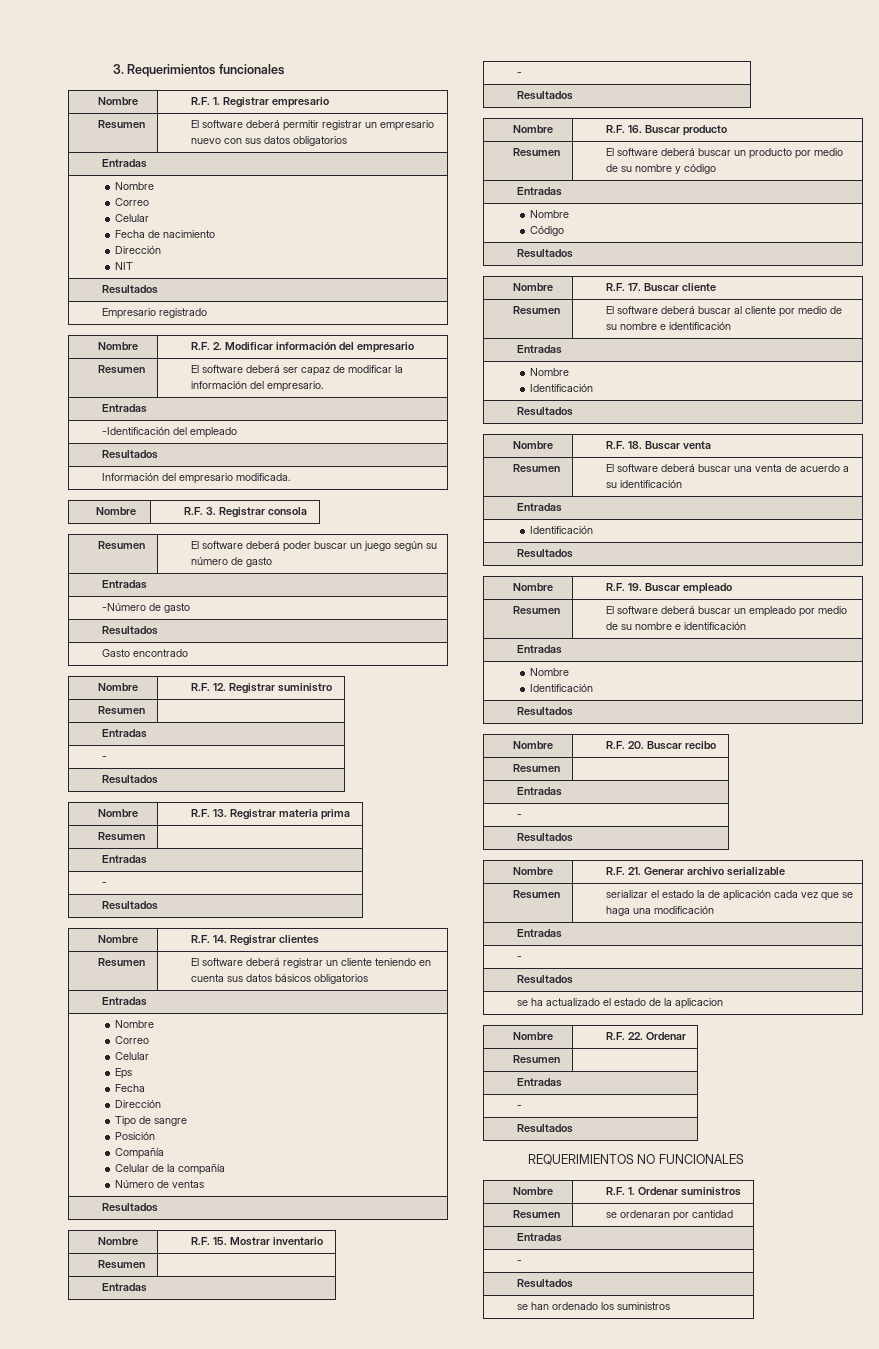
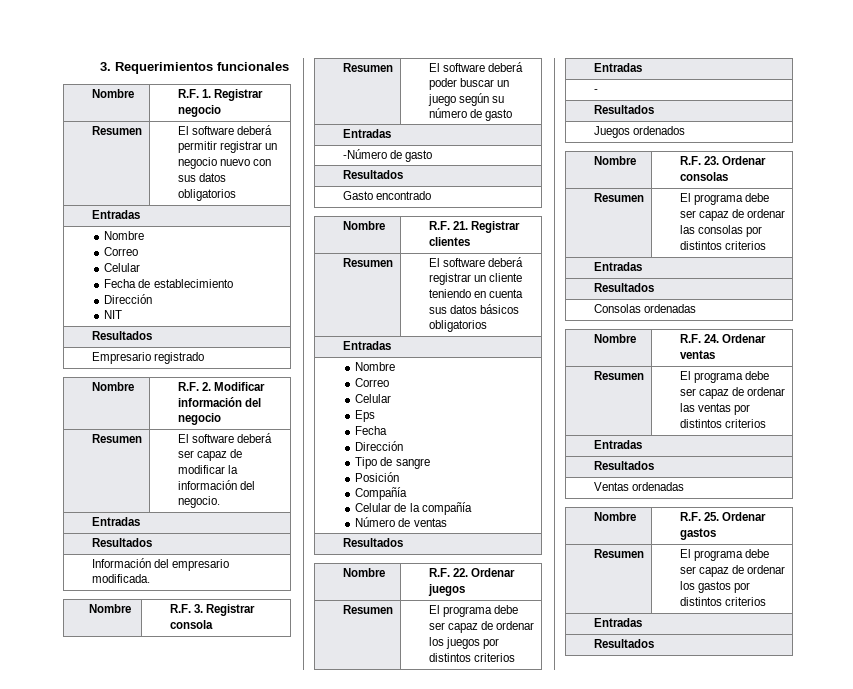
[272,97,330,108] empresario -> [177,105,221,117] negocio
[380,120,435,131] empresario -> [177,157,217,169] negocio
[162,230,215,238] nacimiento -> [153,279,233,288] establecimiento
[357,342,415,353] empresario -> [177,413,221,425] negocio
[267,381,324,392] [102,404,148,413] [102,427,238,438] empresario. // Entradas // -Identificación del empleado -> [177,496,220,508] [91,517,140,526] negocio. // Entradas
[213,683,333,694] [97,706,145,715] [102,729,148,738] [102,756,108,760] [102,775,159,784] [97,809,138,817] [191,809,351,820] [97,832,145,841] [102,855,148,864] [102,882,108,886] [102,901,159,910] [97,935,138,943] [191,935,228,943] 12. Registrar suministro // Resumen | // Entradas // - // Resultados // Nombre | R.F. 13. Registrar materia prima // Resumen | // Entradas // - // Resultados // Nombre | R.F. 14. -> [452,221,468,230] 21.
[213,1237,324,1246] [97,1260,145,1269] [102,1283,148,1292] [517,72,523,76] [517,91,574,100] [512,125,553,133] [606,125,728,136] [512,148,560,157] [606,148,844,159] [606,164,717,174] [517,187,563,196] [529,210,569,218] [529,226,564,236] [517,249,574,258] [512,283,553,291] [606,283,717,292] [512,306,560,315] [606,306,843,317] [606,322,732,330] [517,345,563,354] [529,368,569,376] [529,384,593,392] [517,407,574,416] [512,441,553,449] [606,441,712,450] [512,464,560,473] [606,464,850,472] [606,480,683,488] [517,503,563,512] [529,526,593,534] [517,549,574,558] [512,583,553,591] [606,583,733,594] [512,606,560,615] [606,606,848,617] [606,622,747,630] [517,645,563,654] [529,668,569,676] [529,684,593,692] [517,707,574,716] [512,741,553,749] [606,741,717,750] [512,764,560,773] [517,787,563,796] [517,814,523,818] [517,833,574,842] [512,867,553,875] [606,867,786,876] [512,890,560,899] [606,890,854,901] [606,906,715,916] [517,929,563,938] [517,956,523,960] [517,975,574,984] [517,998,724,1009] [512,1032,553,1040] [606,1032,687,1040] [512,1055,560,1064] [517,1078,563,1087] [517,1105,523,1109] [517,1124,574,1133] [528,1154,744,1165] [512,1187,553,1195] [606,1187,742,1196] [512,1210,560,1219] [606,1210,734,1221] [517,1233,563,1242] [517,1260,523,1264] [517,1279,574,1288] [517,1302,671,1310] 15. Mostrar inventario // Resumen | // Entradas // - // Resultados // Nombre | R.F. 16. Buscar producto // Resumen | El software deberá buscar un producto por medio de su nombre y código // Entradas // Nombre // Código // Resultados // Nombre | R.F. 17. Buscar cliente // Resumen | El software deberá buscar al cliente por medio de su nombre e identificación // Entradas // Nombre // Identificación // Resultados // Nombre | R.F. 18. Buscar venta // Resumen | El software deberá buscar una venta de acuerdo a su identificación // Entradas // Identificación // Resultados // Nombre | R.F. 19. Buscar empleado // Resumen | El software deberá buscar un empleado por medio de su nombre e identificación // Entradas // Nombre // Identificación // Resultados // Nombre | R.F. 20. Buscar recibo // Resumen | // Entradas // - // Resultados // Nombre | R.F. 21. Generar archivo serializable // Resumen | serializar el estado la de aplicación cada vez que se haga una modificación // Entradas // - // Resultados // se ha actualizado el estado de la aplicacion // Nombre | R.F. 22. Ordenar // Resumen | // Entradas // - // Resultados // REQUERIMIENTOS NO FUNCIONALES // Nombre | R.F. 1. Ordenar suministros // Resumen | se ordenaran por cantidad // Entradas // - // Resultados // se han ordenado los suministros -> [452,568,515,577] [427,584,465,596] [342,605,393,614] [428,605,518,617] [428,621,535,633] [428,637,499,649] [428,653,515,662] [593,63,642,72] [593,89,598,93] [593,105,654,114] [593,126,685,138] [593,156,636,165] [679,156,766,165] [679,172,728,181] [593,193,644,202] [679,193,769,205] [679,209,786,221] [679,225,762,237] [679,241,766,250] [593,262,642,271] [593,283,654,292] [593,304,696,313] [593,334,636,343] [679,334,766,343] [679,350,715,359] [593,371,644,380] [679,371,769,383] [679,387,786,399] [679,403,750,415] [679,419,766,428] [593,440,642,449] [593,461,654,470] [593,482,684,491] [593,512,636,521] [679,512,766,521] [679,528,716,540] [593,549,644,558] [679,549,769,561] [679,565,786,577] [679,581,750,593] [679,597,766,606] [593,618,642,627] [593,639,654,648] 22. Ordenar juegos // Resumen | El programa debe ser capaz de ordenar los juegos por distintos criterios // Entradas // - // Resultados // Juegos ordenados // Nombre | R.F. 23. Ordenar consolas // Resumen | El programa debe ser capaz de ordenar las consolas por distintos criterios // Entradas // Resultados // Consolas ordenadas // Nombre | R.F. 24. Ordenar ventas // Resumen | El programa debe ser capaz de ordenar las ventas por distintos criterios // Entradas // Resultados // Ventas ordenadas // Nombre | R.F. 25. Ordenar gastos // Resumen | El programa debe ser capaz de ordenar los gastos por distintos criterios // Entradas // Resultados

